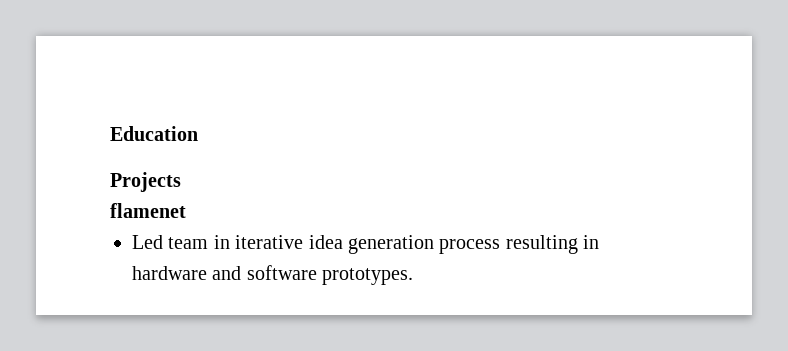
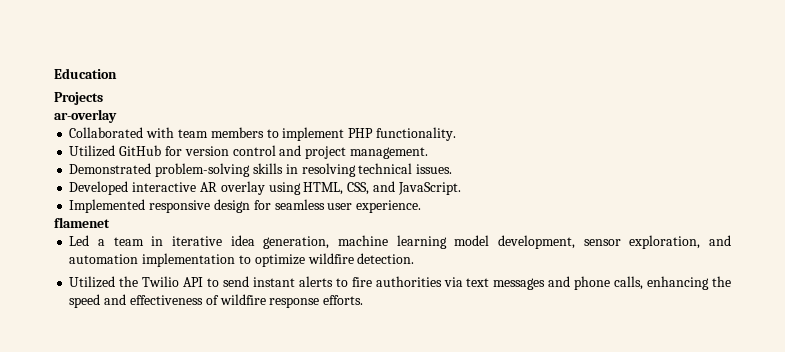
(181, 182) none -> [54,109,117,123] [69,127,456,141] [69,145,428,159] [69,163,453,177] [69,181,461,195] [69,199,422,213] // ar-overlay // Collaborated with team members to implement PHP functionality. // Utilized GitHub for version control and project management. // Demonstrated problem-solving skills in resolving technical issues. // Developed interactive AR overlay using HTML, CSS, and JavaScript. // Implemented responsive design for seamless user experience.
(163, 242) none -> [98,239,106,246] a
[348,235,600,254] [132,265,414,285] generation process resulting in hardware and software prototypes. -> [263,235,732,249] [69,253,415,267] [69,276,731,290] [69,294,364,308] generation, machine learning model development, sensor exploration, and automation implementation to optimize wildfire detection. // Utilized the Twilio API to send instant alerts to fire authorities via text messages and phone calls, enhancing the speed and effectiveness of wildfire response efforts.

